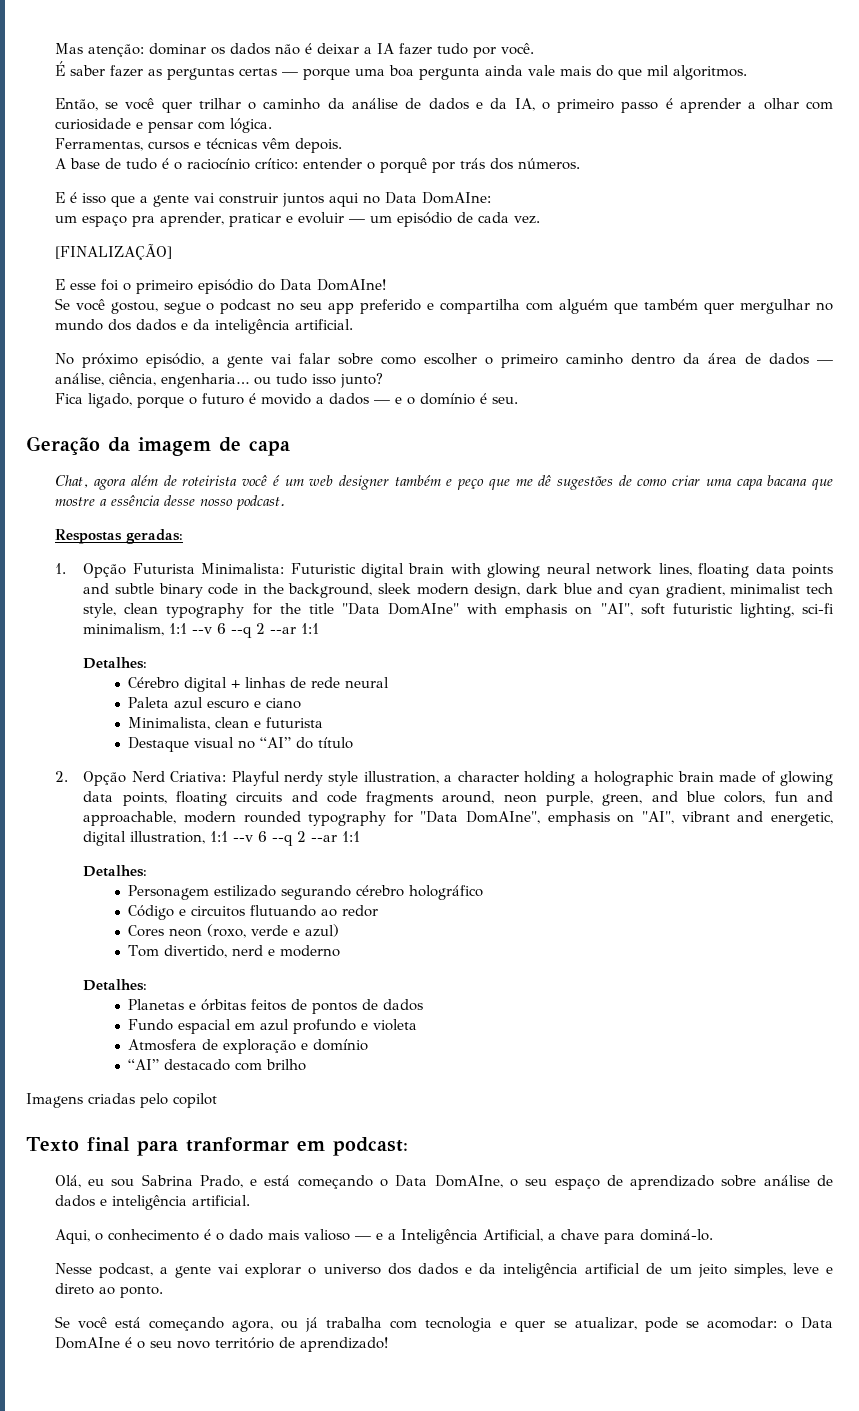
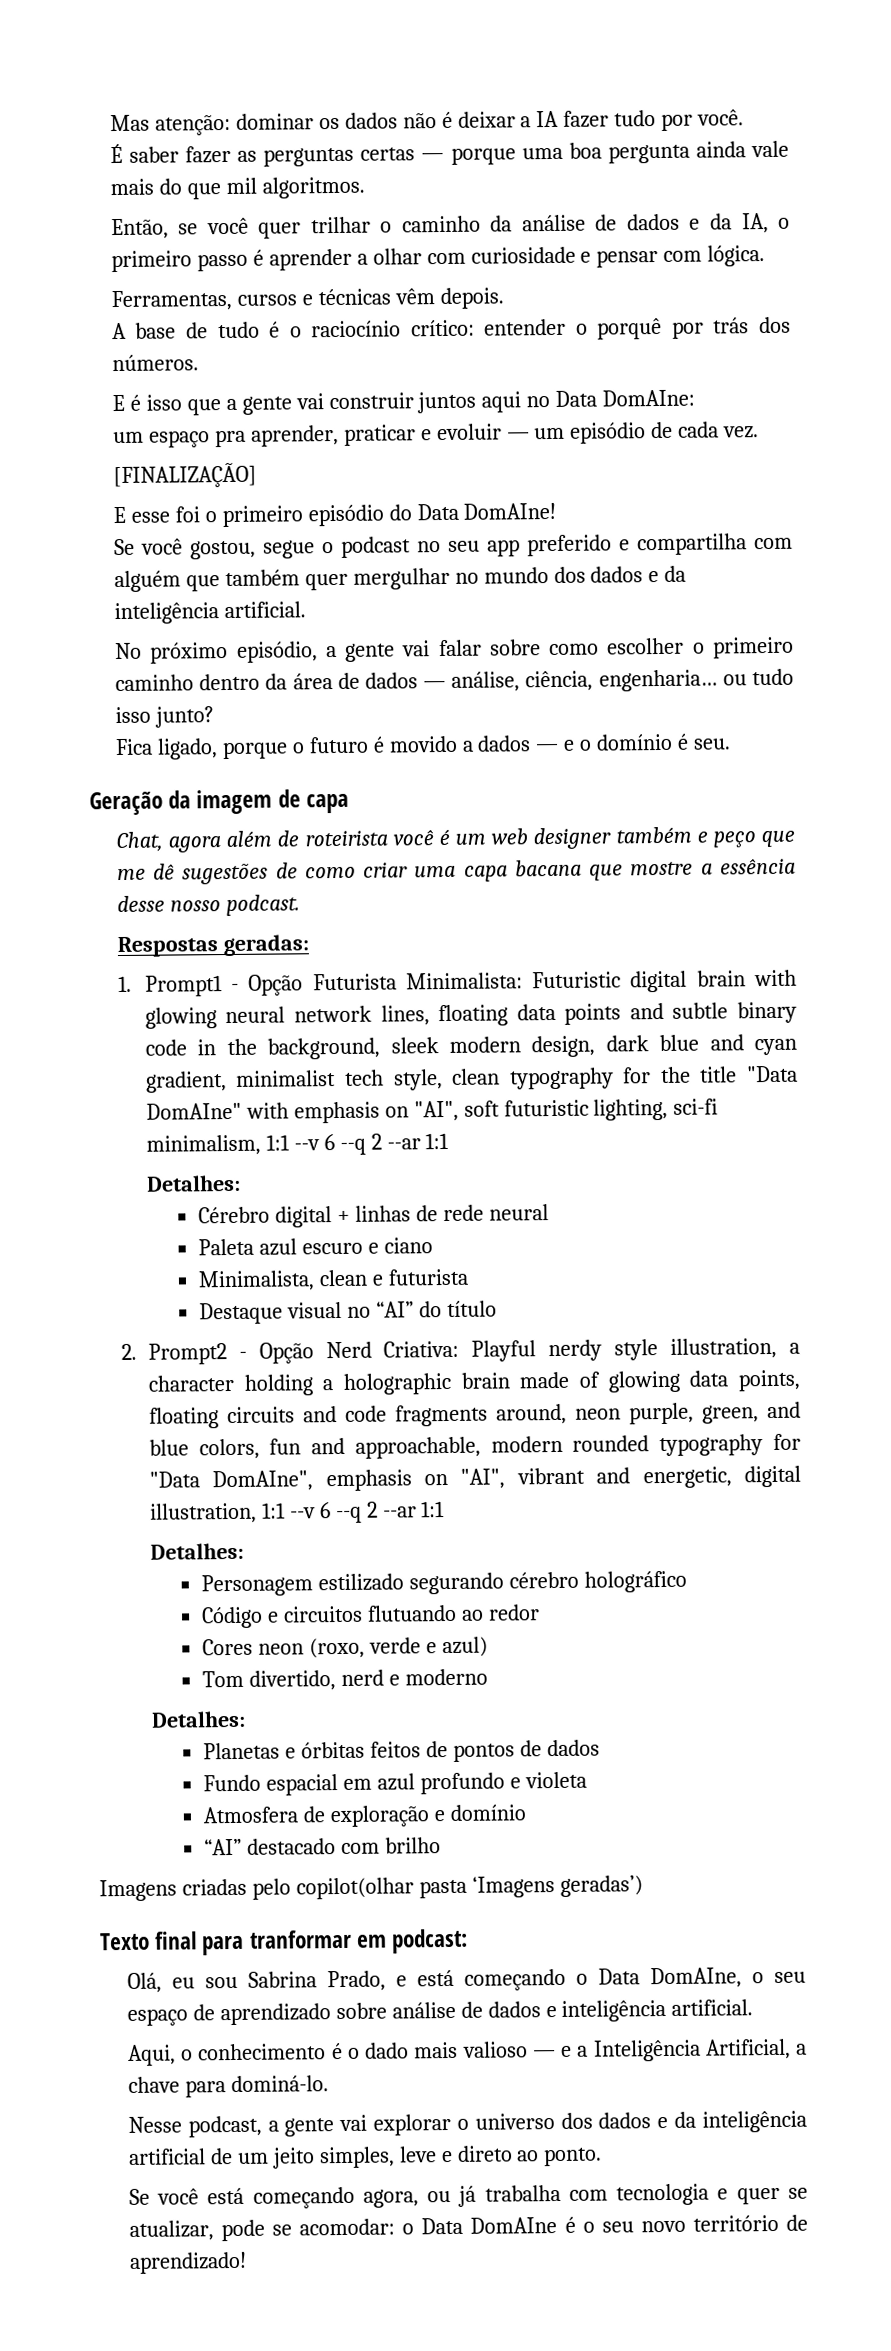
(66, 568) none -> [144,975,240,997] Prompt1 -
(68, 776) none -> [147,1343,247,1365] Prompt2 -
[173,1093,217,1108] copilot -> [295,1875,643,1900] copilot(olhar pasta ‘Imagens geradas’)

